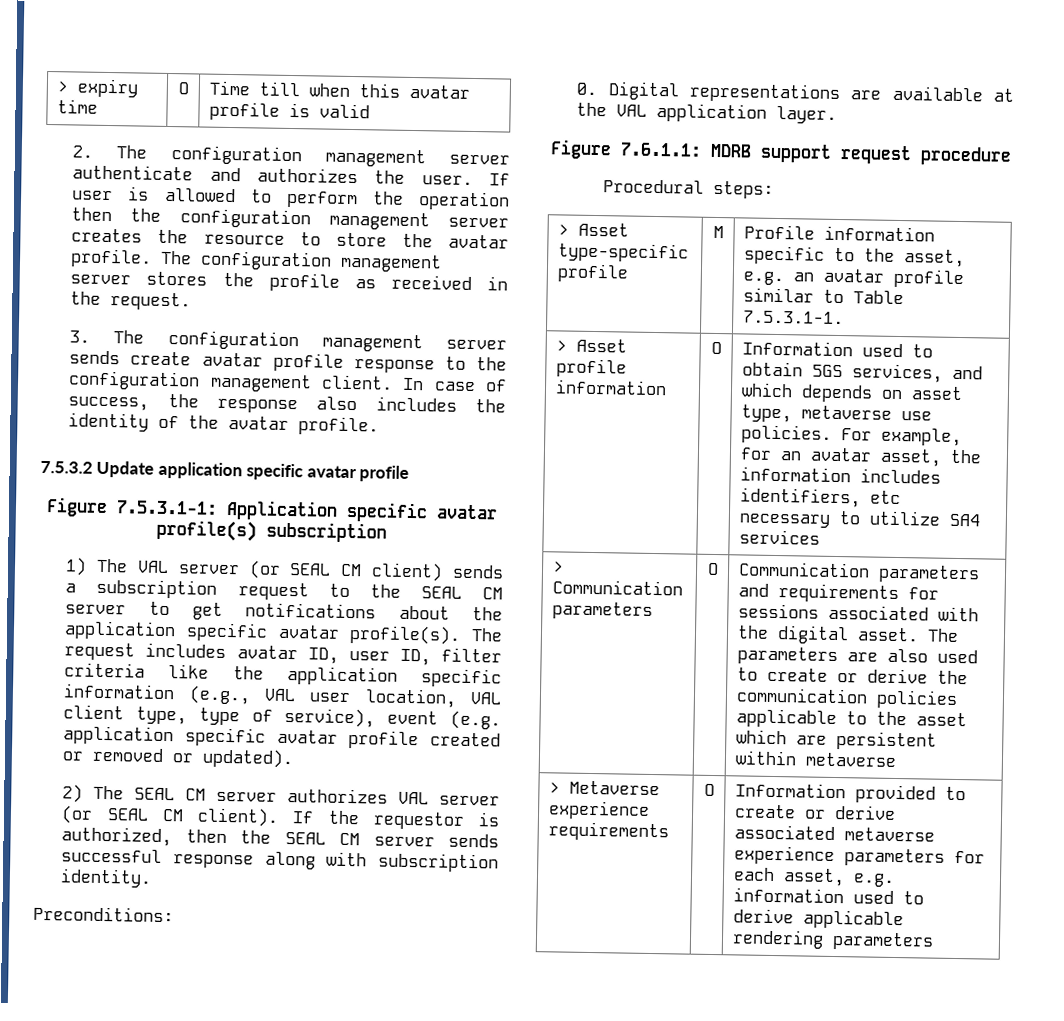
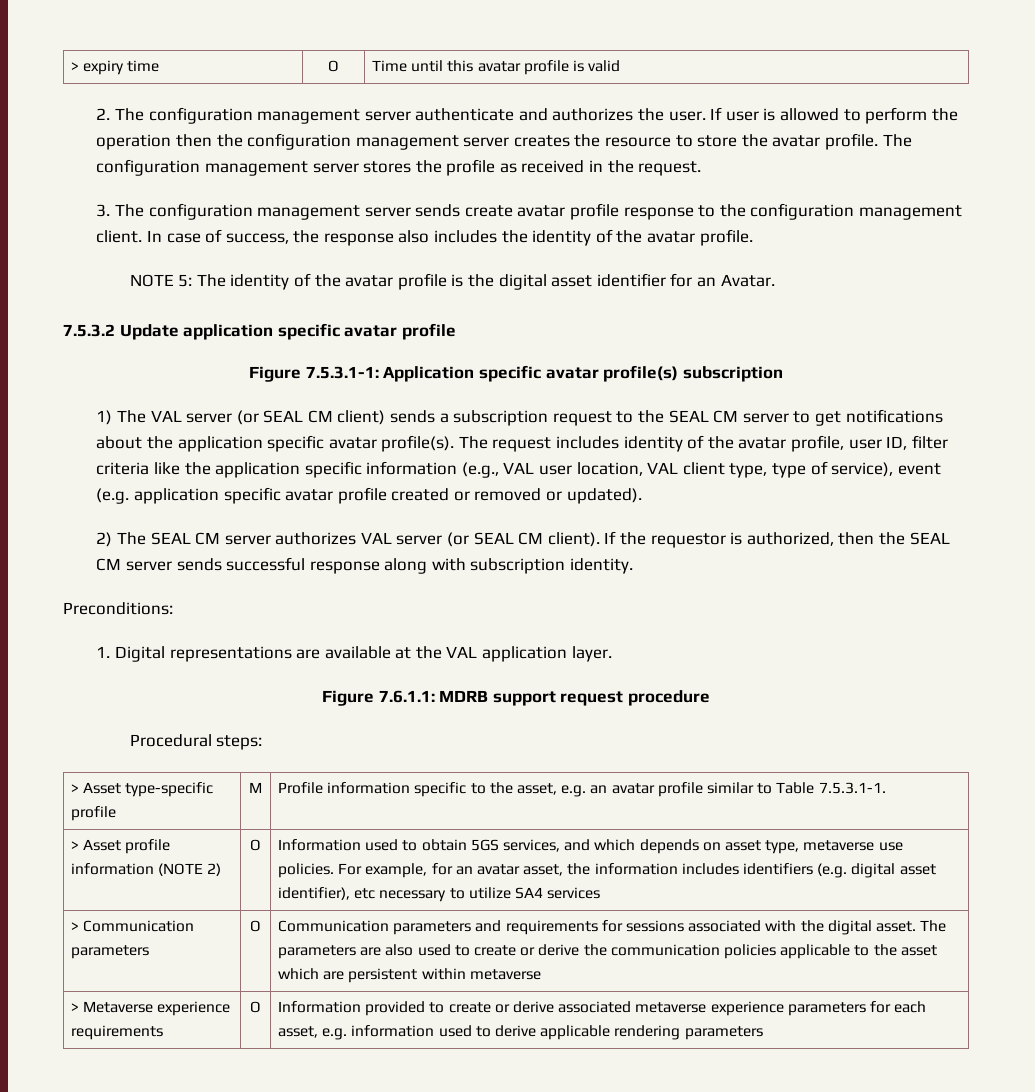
[258,81,350,97] till when -> [411,60,444,72] until
(380, 426) none -> [129,273,775,290] // NOTE 5: The identity of the avatar profile is the digital asset identifier for an Avatar.
[236,645,339,664] avatar ID, -> [623,435,845,452] identity of the avatar profile,
[576,82,599,96] 0. -> [96,646,111,658] 1.
(667, 387) none -> [158,863,222,876] (NOTE 2)
[739,487,861,508] identifiers, -> [742,863,936,878] [278,887,351,900] identifiers (e.g. digital asset identifier),

